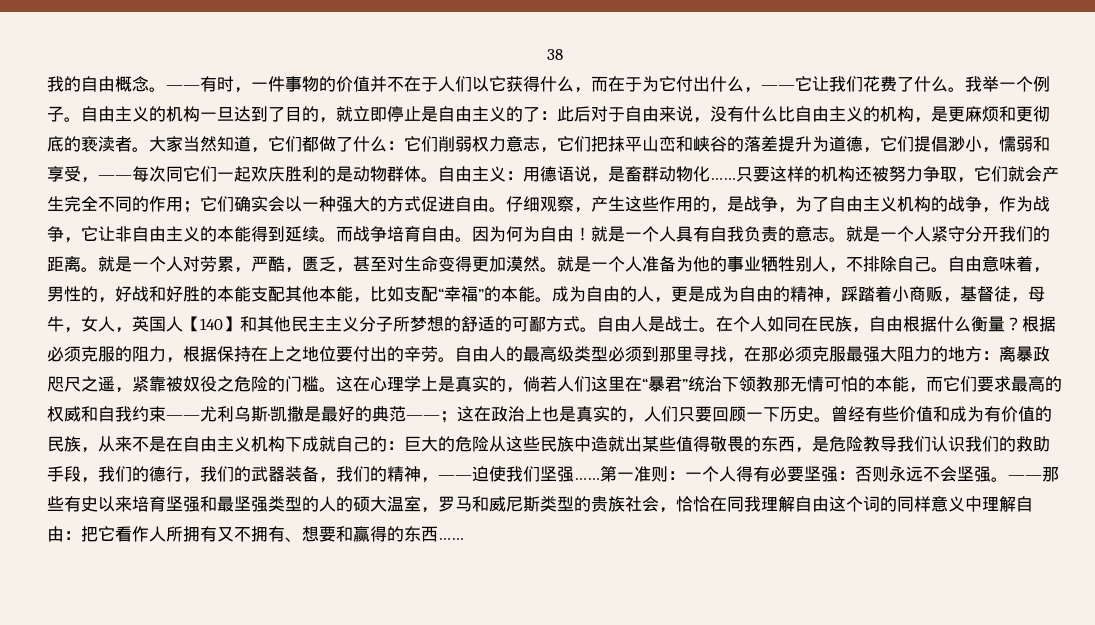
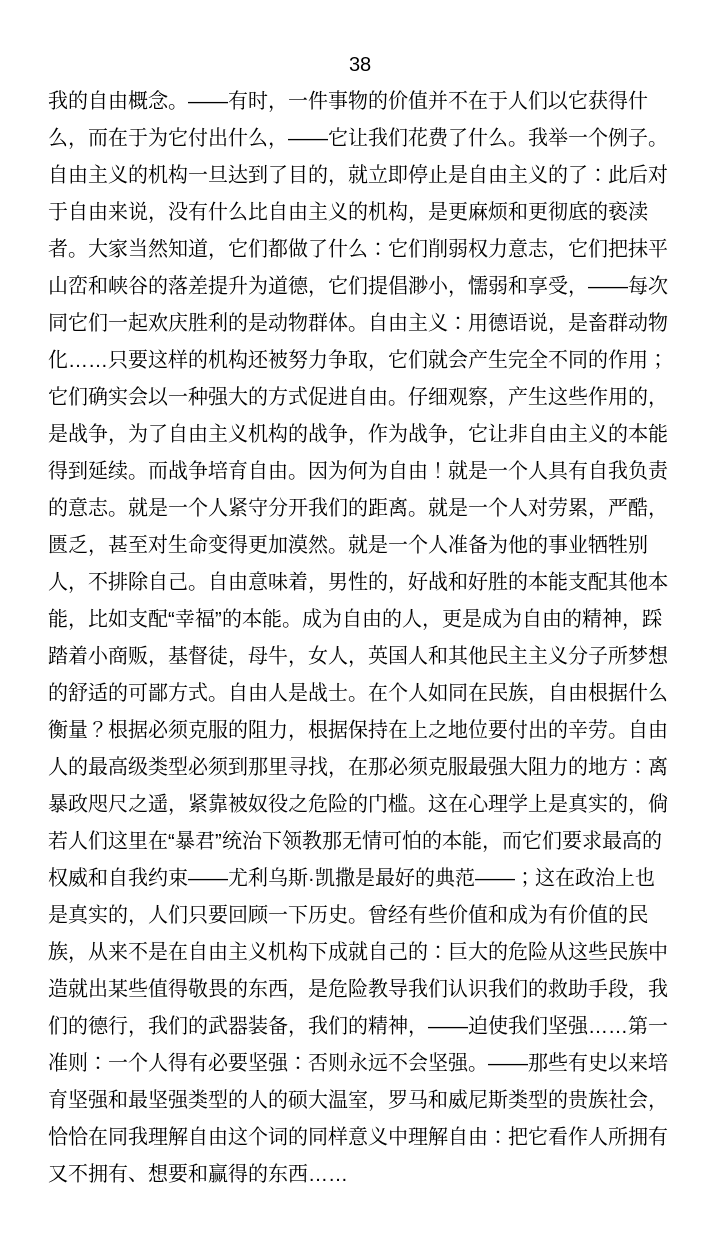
[183,316,240,332] 【140】 -> (428, 655) none

